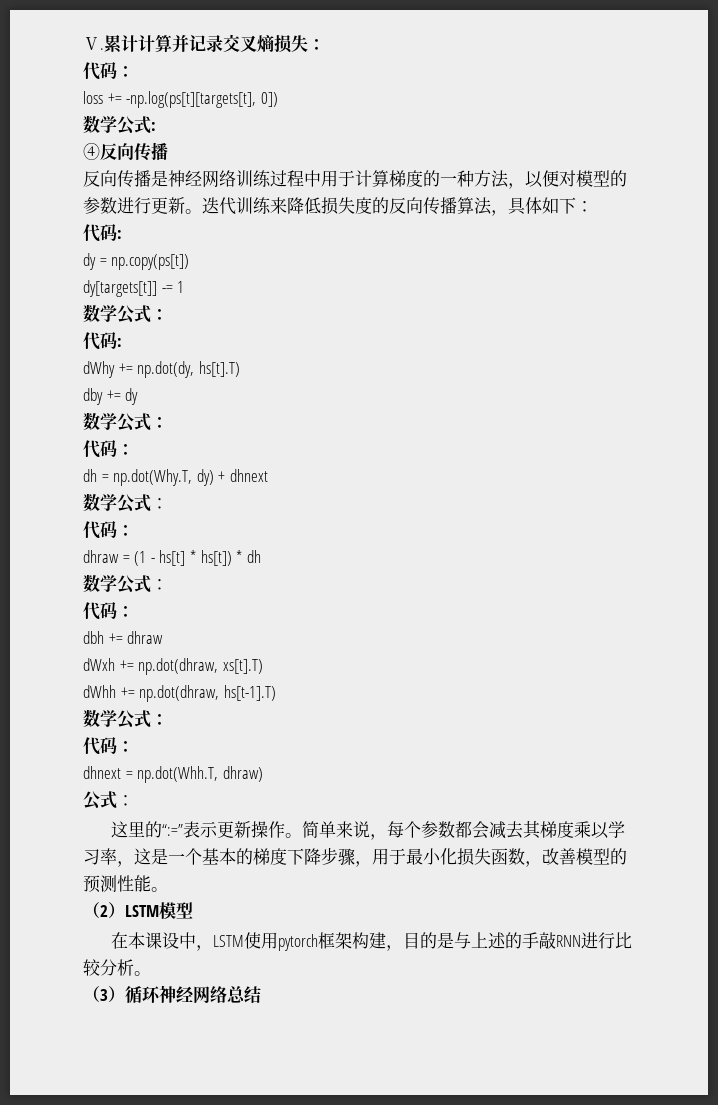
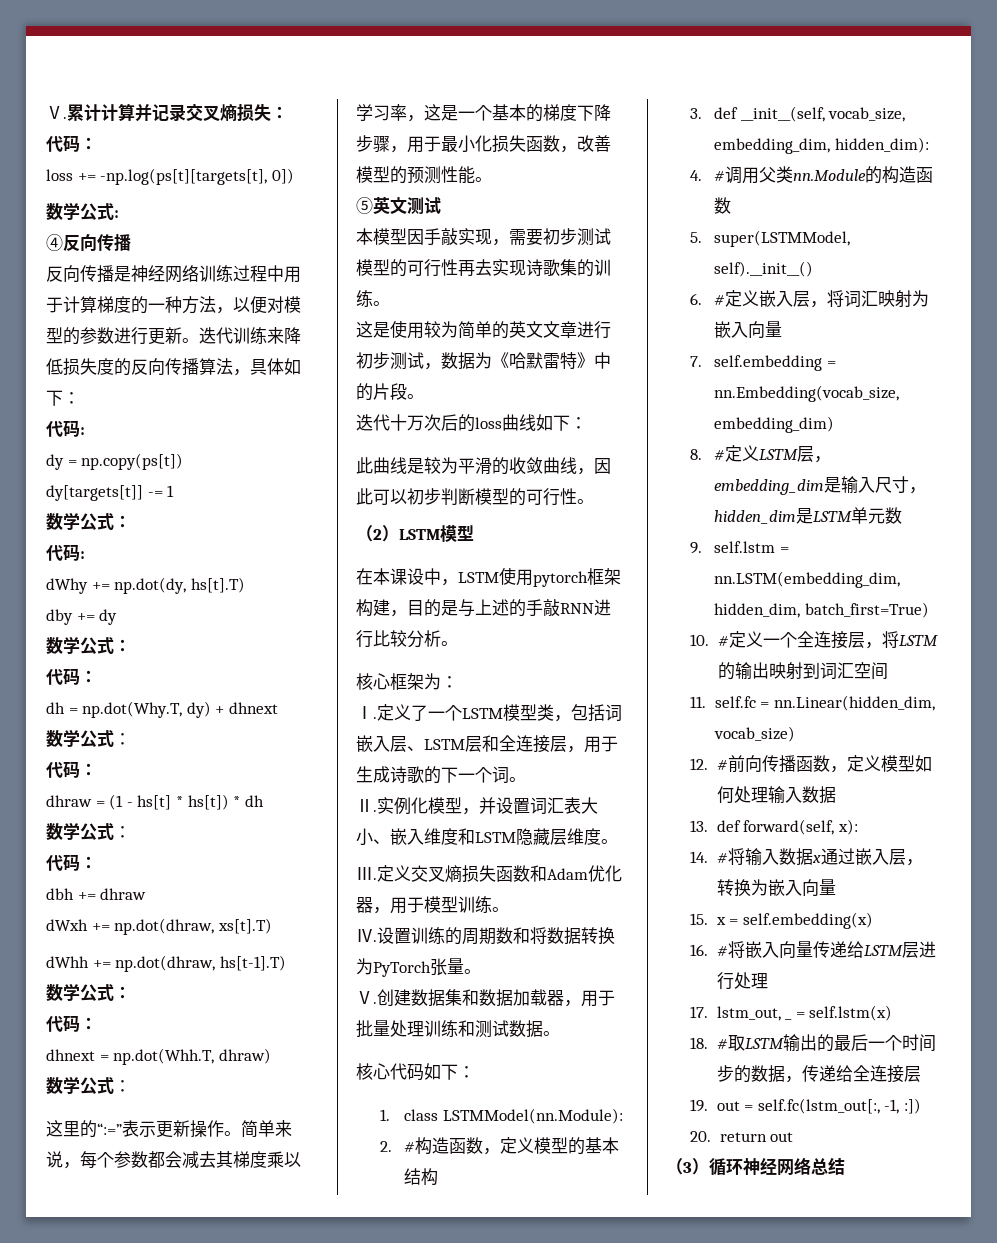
(263, 774) none -> [46,1076,80,1094] 数学
(168, 889) none -> [356,196,441,215] [356,228,611,246] [356,259,611,277] [356,290,390,307] [356,320,611,339] [356,352,611,370] [356,383,424,401] [356,414,587,432] [356,457,611,475] [356,488,594,506] // ⑤英文测试 // 本模型因手敲实现，需要初步测试模型的可行性再去实现诗歌集的训练。 // 这是使用较为简单的英文文章进行初步测试，数据为《哈默雷特》中的片段。 // 迭代十万次后的loss曲线如下： // 此曲线是较为平滑的收敛曲线，因此可以初步判断模型的可行性。
(151, 973) none -> [356,673,458,690] [356,704,622,722] [356,735,618,753] [356,766,526,784] [356,797,598,815] [356,828,618,846] [356,865,622,883] [356,896,509,914] [356,927,615,945] [356,958,481,977] [356,989,615,1007] [356,1020,560,1038] [356,1063,475,1081] [380,1108,623,1124] [380,1137,620,1155] [404,1168,439,1186] [690,106,906,122] [714,137,929,154] [690,166,934,184] [714,197,732,214] [690,230,851,247] [714,261,814,277] [690,290,930,308] [714,321,783,338] [690,355,836,371] [714,385,900,402] [714,416,835,433] [690,445,832,463] [714,476,927,495] [714,507,903,524] [690,541,789,554] [714,571,901,588] [714,602,929,618] [690,631,938,649] [717,662,888,680] [690,695,935,711] [713,726,795,742] [690,755,932,773] [716,786,836,804] [690,819,858,835] [690,848,923,866] [716,879,836,897] [690,912,873,929] [690,941,936,958] [716,972,768,990] [690,1006,793,1021] [795,1005,893,1021] [690,1034,936,1052] [716,1065,921,1083] [690,1098,921,1114] [690,1131,794,1142] // 核心框架为： // Ⅰ.定义了一个LSTM模型类，包括词嵌入层、LSTM层和全连接层，用于生成诗歌的下一个词。 // Ⅱ.实例化模型，并设置词汇表大小、嵌入维度和LSTM隐藏层维度。 // Ⅲ.定义交叉熵损失函数和Adam优化器，用于模型训练。 // Ⅳ.设置训练的周期数和将数据转换为PyTorch张量。 // Ⅴ.创建数据集和数据加载器，用于批量处理训练和测试数据。 // 核心代码如下： // 1. class LSTMModel(nn.Module): // 2. #构造函数，定义模型的基本结构 // 3. def __init__(self, vocab_size, embedding_dim, hidden_dim): // 4. #调用父类nn.Module的构造函数 // 5. super(LSTMModel, self).__init__() // 6. #定义嵌入层，将词汇映射为嵌入向量 // 7. self.embedding = nn.Embedding(vocab_size, embedding_dim) // 8. #定义LSTM层，embedding_dim是输入尺寸，hidden_dim是LSTM单元数 // 9. self.lstm = nn.LSTM(embedding_dim, hidden_dim, batch_first=True) // 10. #定义一个全连接层，将LSTM的输出映射到词汇空间 // 11. self.fc = nn.Linear(hidden_dim, vocab_size) // 12. #前向传播函数，定义模型如何处理输入数据 // 13. def forward(self, x): // 14. #将输入数据x通过嵌入层，转换为嵌入向量 // 15. x = self.embedding(x) // 16. #将嵌入向量传递给LSTM层进行处理 // 17. lstm_out, _ = self.lstm(x) // 18. #取LSTM输出的最后一个时间步的数据，传递给全连接层 // 19. out = self.fc(lstm_out[:, -1, :]) // 20. return out

